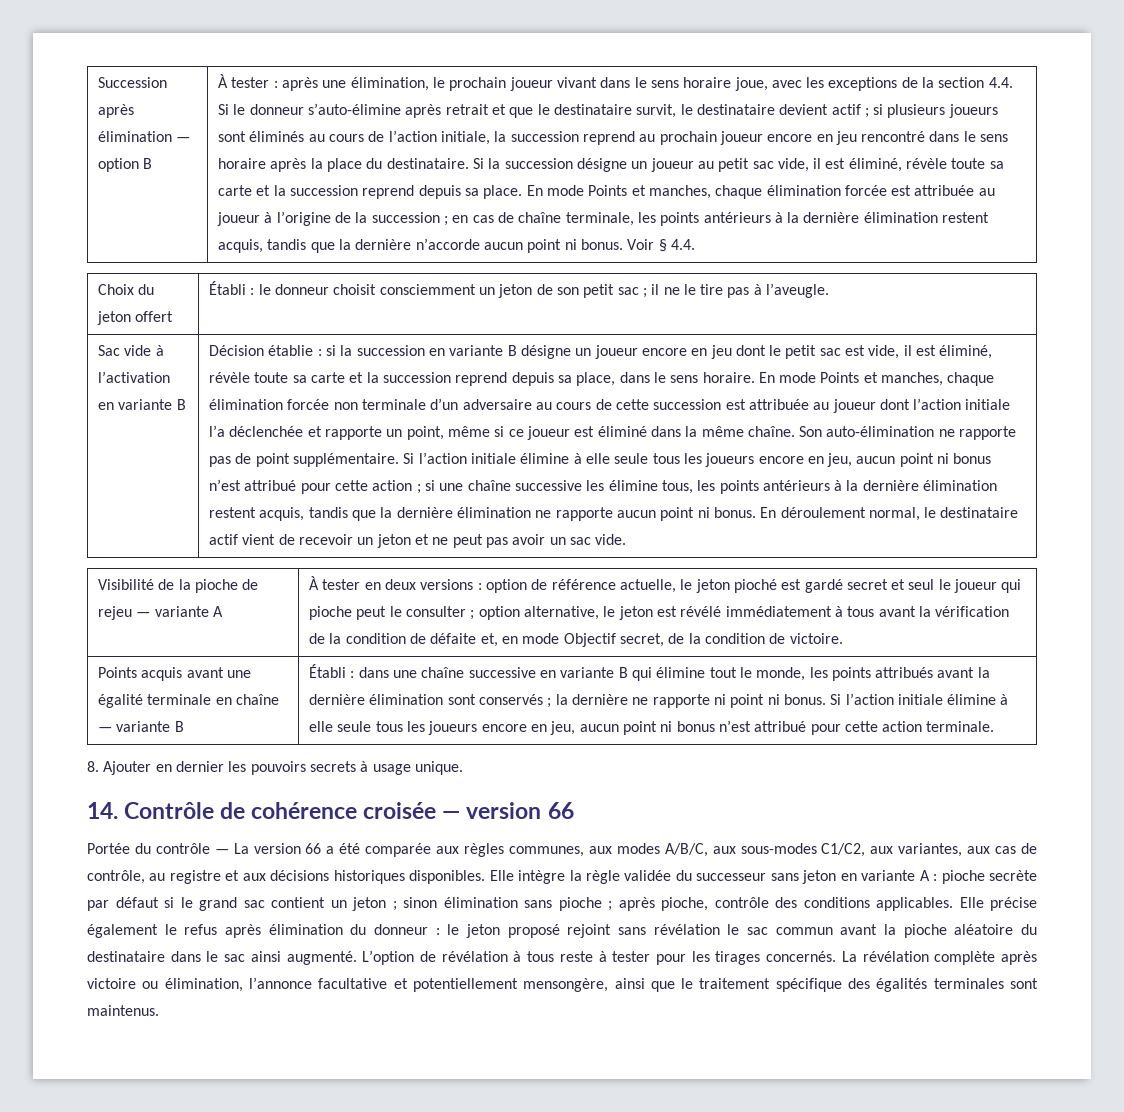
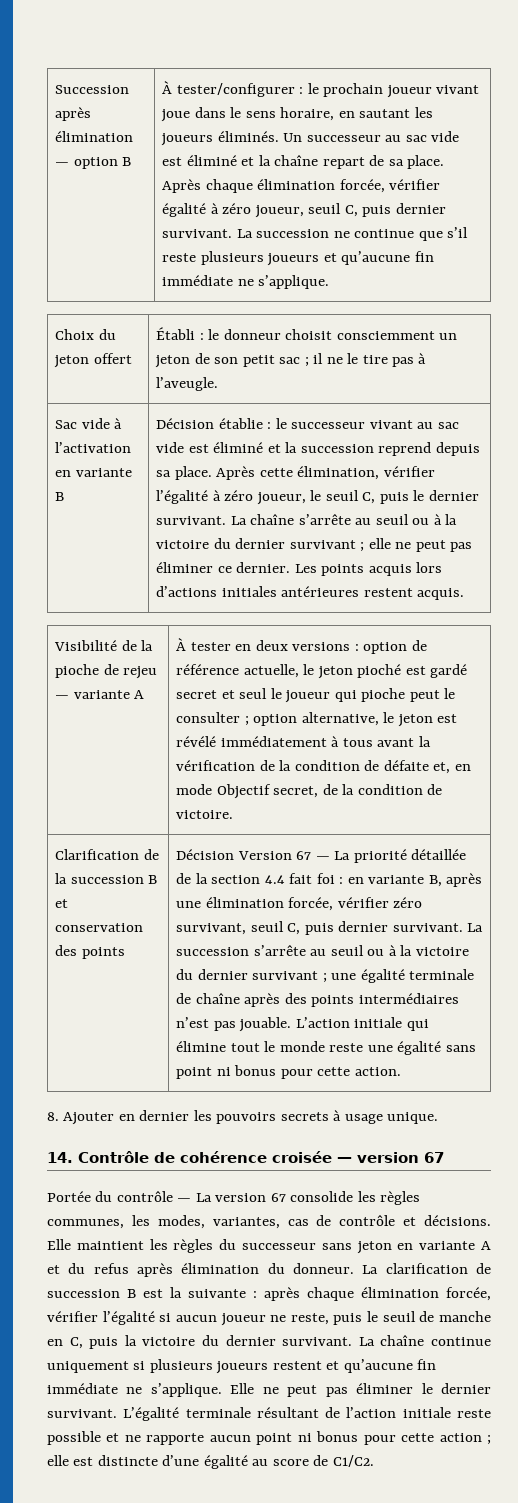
[231,77,429,91] tester : après une élimination, -> [176,83,304,97] tester/configurer :
[600,77,1013,91] [218,103,998,118] [218,130,1009,145] [218,158,1004,172] [218,185,995,199] [217,211,990,226] [218,238,695,253] dans le sens horaire joue, avec les exceptions de la section 4.4. Si le donneur s’auto-élimine après retrait et que le destinataire survit, le destinataire devient actif ; si plusieurs joueurs sont éliminés au cours de l’action initiale, la succession reprend au prochain joueur encore en jeu rencontré dans le sens horaire après la place du destinataire. Si la succession désigne un joueur au petit sac vide, il est éliminé, révèle toute sa carte et la succession reprend depuis sa place. En mode Points et manches, chaque élimination forcée est attribuée au joueur à l’origine de la succession ; en cas de chaîne terminale, les points antérieurs à la dernière élimination restent acquis, tandis que la dernière n’accorde aucun point ni bonus. Voir § 4.4. -> [161,107,433,122] [161,131,460,146] [162,155,445,169] [162,179,441,193] [162,203,446,218] [162,227,469,241] [162,251,434,266] [162,275,330,289] joue dans le sens horaire, en sautant les joueurs éliminés. Un successeur au sac vide est éliminé et la chaîne repart de sa place. Après chaque élimination forcée, vérifier égalité à zéro joueur, seuil C, puis dernier survivant. La succession ne continue que s’il reste plusieurs joueurs et qu’aucune fin immédiate ne s’applique.
[326,345,993,359] [209,372,995,386] [209,398,1011,413] [209,425,1017,440] [209,452,992,467] [209,479,998,494] [209,507,1019,521] [209,534,627,548] si la succession en variante B désigne un joueur encore en jeu dont le petit sac est vide, il est éliminé, révèle toute sa carte et la succession reprend depuis sa place, dans le sens horaire. En mode Points et manches, chaque élimination forcée non terminale d’un adversaire au cours de cette succession est attribuée au joueur dont l’action initiale l’a déclenchée et rapporte un point, même si ce joueur est éliminé dans la même chaîne. Son auto-élimination ne rapporte pas de point supplémentaire. Si l’action initiale élimine à elle seule tous les joueurs encore en jeu, aucun point ni bonus n’est attribué pour cette action ; si une chaîne successive les élimine tous, les points antérieurs à la dernière élimination restent acquis, tandis que la dernière élimination ne rapporte aucun point ni bonus. En déroulement normal, le destinataire actif vient de recevoir un jeton et ne peut pas avoir un sac vide. -> [275,418,459,429] [156,442,480,456] [156,466,435,480] [156,490,479,505] [156,514,458,525] [156,538,473,552] [156,562,443,576] [156,586,465,600] le successeur vivant au sac vide est éliminé et la succession reprend depuis sa place. Après cette élimination, vérifier l’égalité à zéro joueur, le seuil C, puis le dernier survivant. La chaîne s’arrête au seuil ou à la victoire du dernier survivant ; elle ne peut pas éliminer ce dernier. Les points acquis lors d’actions initiales antérieures restent acquis.
[98,667,252,681] [98,694,280,708] [98,721,184,732] [309,664,990,681] [309,693,1009,708] [309,720,995,735] Points acquis avant une égalité terminale en chaîne — variante B | Établi : dans une chaîne successive en variante B qui élimine tout le monde, les points attribués avant la dernière élimination sont conservés ; la dernière ne rapporte ni point ni bonus. Si l’action initiale élimine à elle seule tous les joueurs encore en jeu, aucun point ni bonus n’est attribué pour cette action terminale. -> [55,849,159,860] [55,873,158,884] [55,899,69,908] [55,923,144,932] [55,945,125,959] [176,849,467,863] [176,873,482,887] [176,897,423,911] [176,921,484,935] [176,945,469,956] [176,969,475,983] [176,993,459,1007] [176,1017,429,1032] [176,1041,476,1055] [176,1065,401,1079] Clarification de la succession B et conservation des points | Décision Version 67 — La priorité détaillée de la section 4.4 fait foi : en variante B, après une élimination forcée, vérifier zéro survivant, seuil C, puis dernier survivant. La succession s’arrête au seuil ou à la victoire du dernier survivant ; une égalité terminale de chaîne après des points intermédiaires n’est pas jouable. L’action initiale qui élimine tout le monde reste une égalité sans point ni bonus pour cette action.
[547,802,574,819] 66 -> [424,1152,444,1163] 67
[305,843,1037,857] [87,870,672,884] 66 a été comparée aux règles communes, aux modes A/B/C, aux sous-modes C1/C2, aux variantes, aux cas de contrôle, au registre et aux décisions historiques disponibles. Elle intègre la règle validée -> [270,1191,421,1205] [47,1215,491,1229] [47,1239,214,1253] 67 consolide les règles communes, les modes, variantes, cas de contrôle et décisions. Elle maintient les règles
[933,870,1038,884] [87,897,1037,911] [87,924,1037,938] [87,950,1037,965] [87,977,1038,992] [87,1005,159,1016] : pioche secrète par défaut si le grand sac contient un jeton ; sinon élimination sans pioche ; après pioche, contrôle des conditions applicables. Elle précise également le refus après élimination du donneur : le jeton proposé rejoint sans révélation le sac commun avant la pioche aléatoire du destinataire dans le sac ainsi augmenté. L’option de révélation à tous reste à tester pour les tirages concernés. La révélation complète après victoire ou élimination, l’annonce facultative et potentiellement mensongère, ainsi que le traitement spécifique des égalités terminales sont maintenus. -> [47,1263,491,1277] [47,1287,491,1301] [47,1311,491,1326] [47,1335,491,1349] [47,1359,437,1374] [47,1383,492,1397] [47,1407,491,1421] [47,1431,491,1445] [47,1455,374,1469] et du refus après élimination du donneur. La clarification de succession B est la suivante : après chaque élimination forcée, vérifier l’égalité si aucun joueur ne reste, puis le seuil de manche en C, puis la victoire du dernier survivant. La chaîne continue uniquement si plusieurs joueurs restent et qu’aucune fin immédiate ne s’applique. Elle ne peut pas éliminer le dernier survivant. L’égalité terminale résultant de l’action initiale reste possible et ne rapporte aucun point ni bonus pour cette action ; elle est distincte d’une égalité au score de C1/C2.

